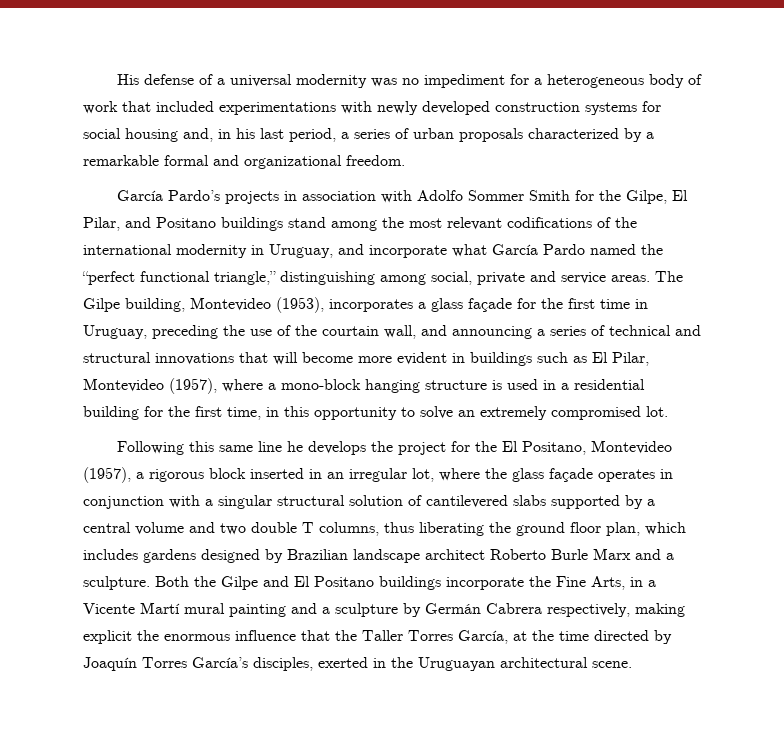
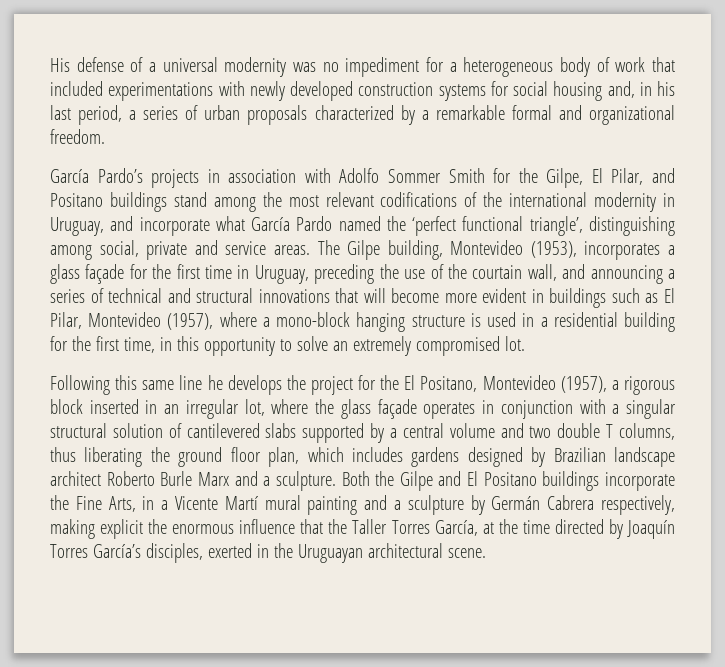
[82,271,276,285] “perfect functional triangle,” -> [412,216,583,236] ‘perfect functional triangle’,

